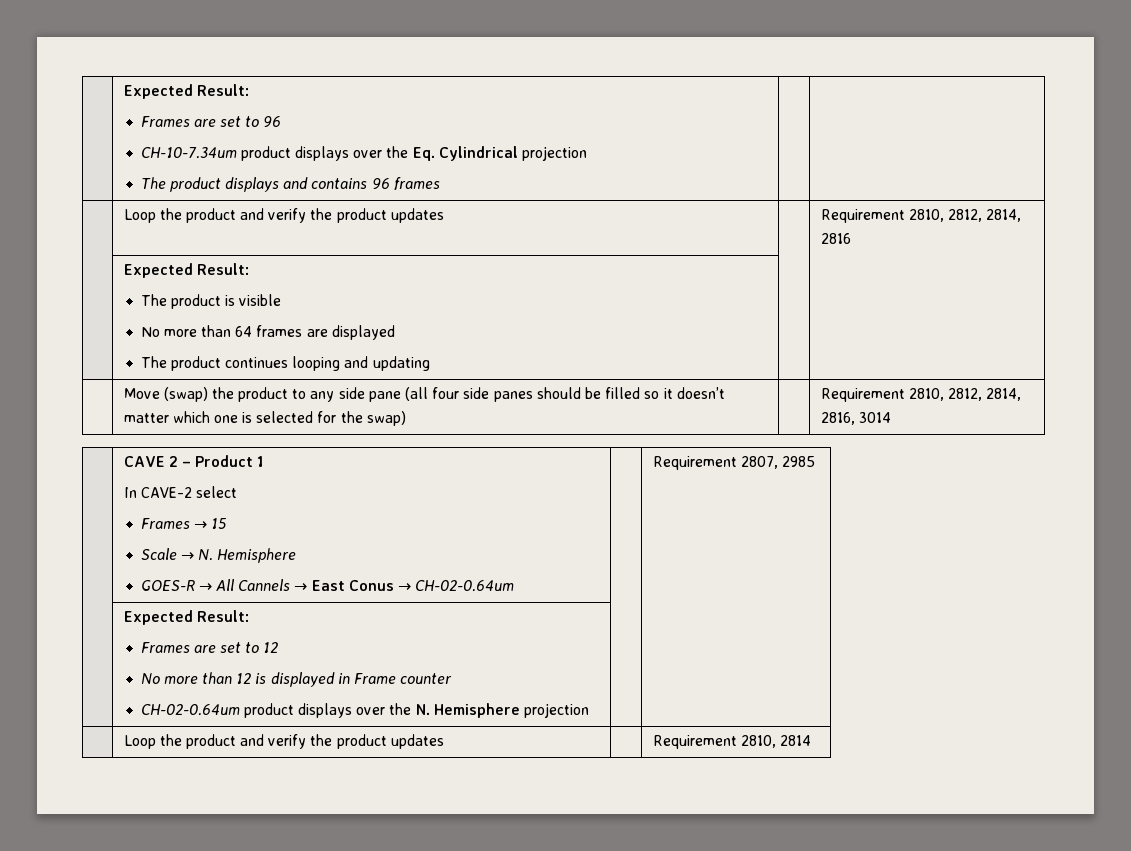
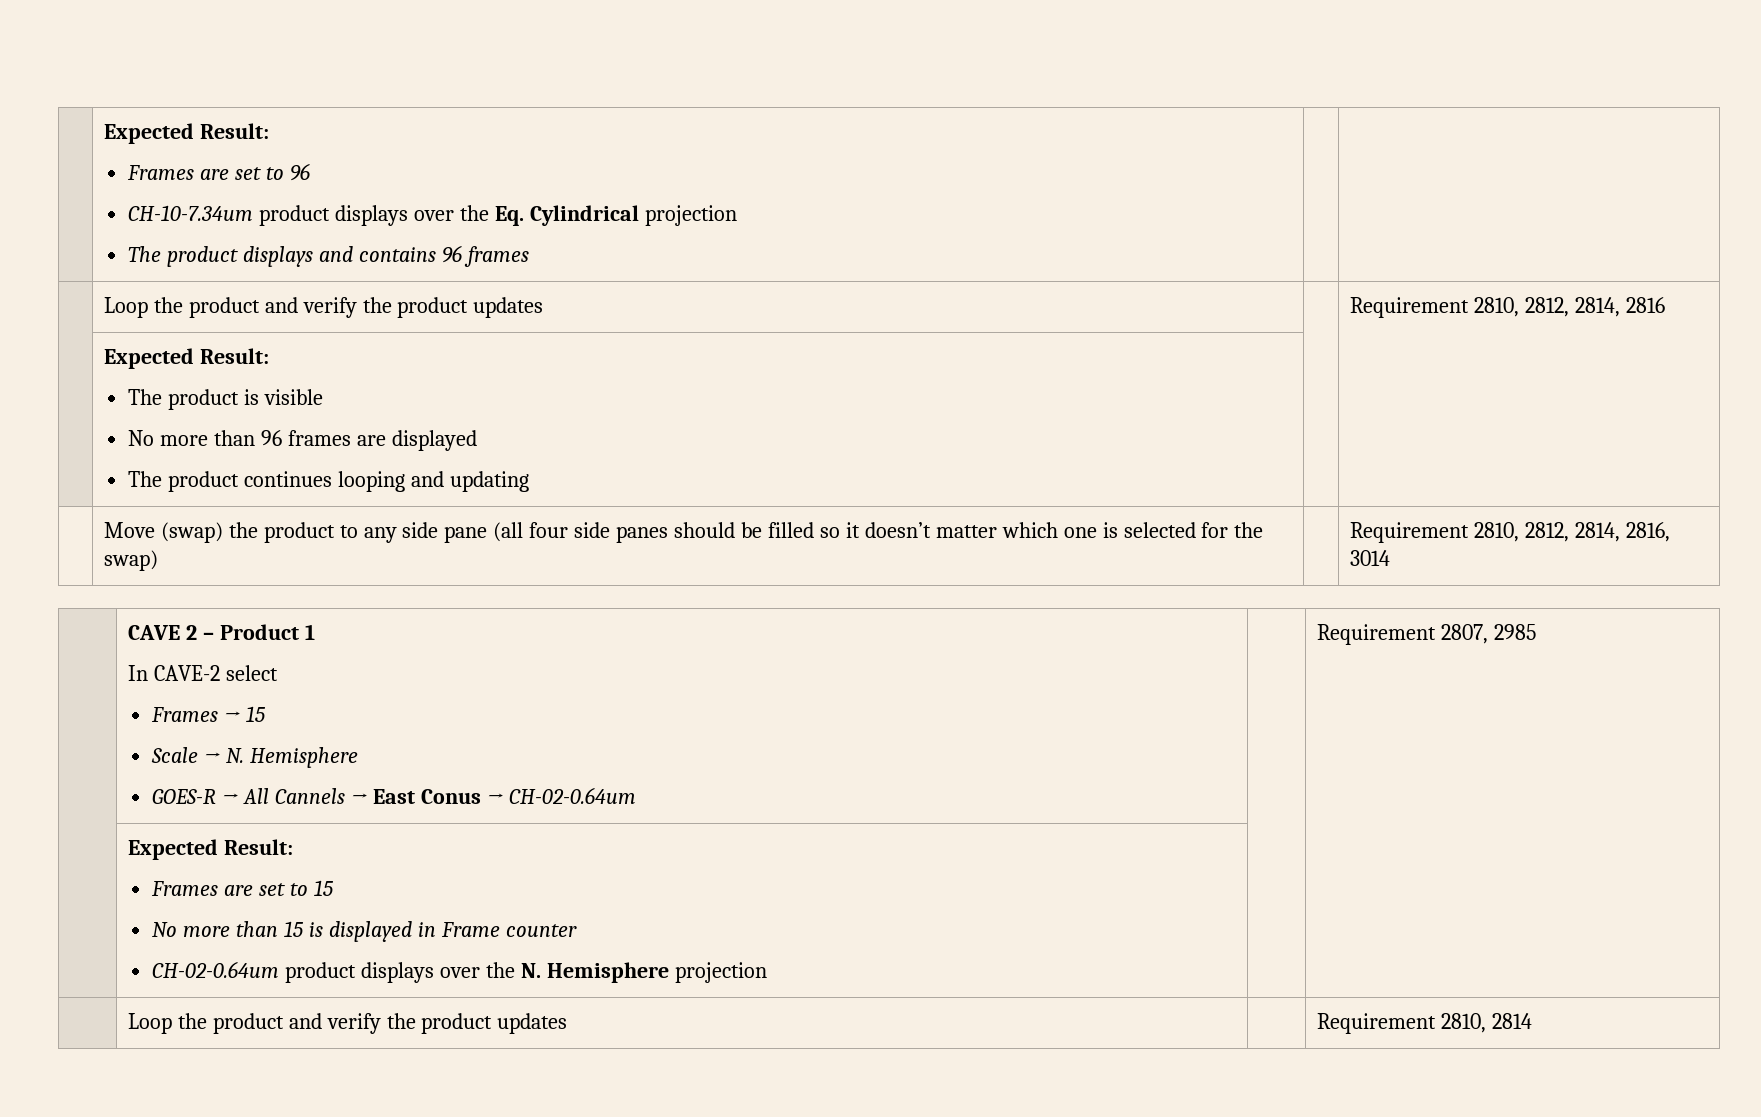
[235,326,253,337] 64 -> [260,430,282,446] 96
[263,642,279,653] [140,672,252,684] 12 // No more than 12 -> [313,880,334,896] [152,921,304,937] 15 // No more than 15

